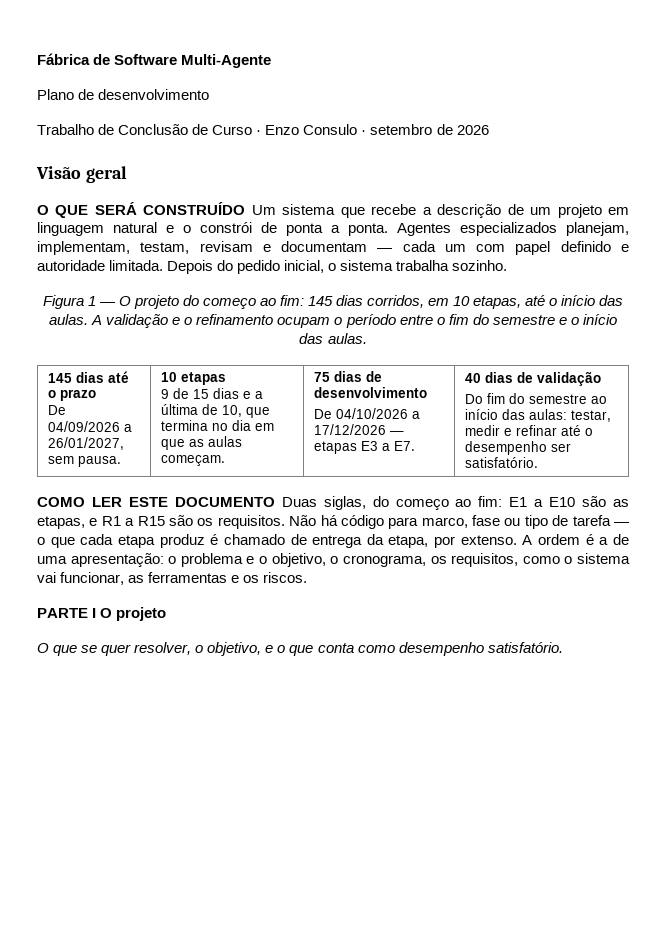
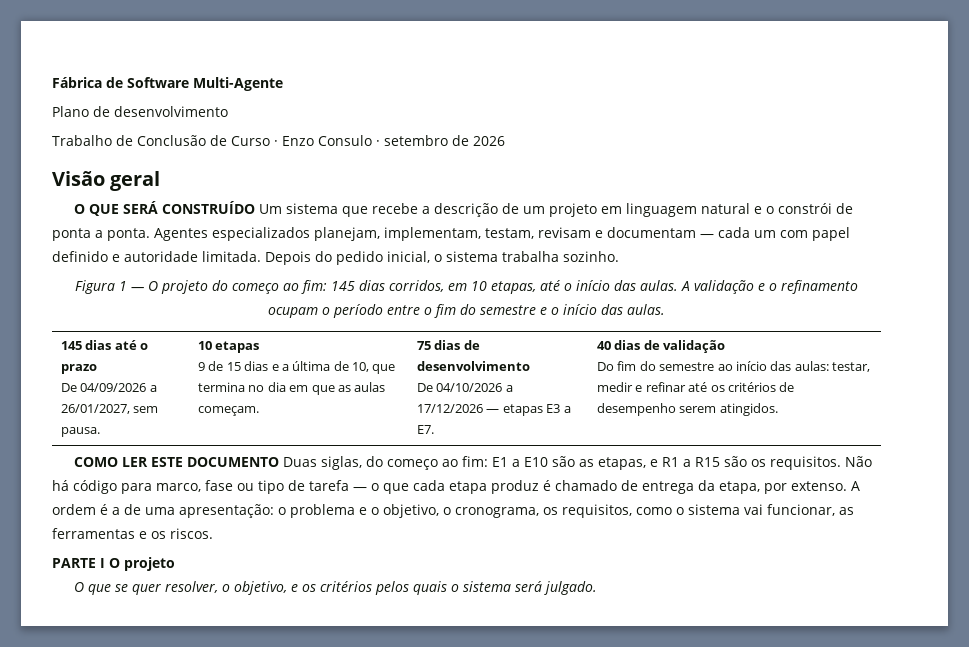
[584,428,593,436] [464,441,571,455] [464,457,538,468] o desempenho ser satisfatório. -> [710,382,795,392] [596,403,778,416] os critérios de desempenho serem atingidos.
[277,642,563,656] o que conta como desempenho satisfatório. -> [301,581,597,595] os critérios pelos quais o sistema será julgado.

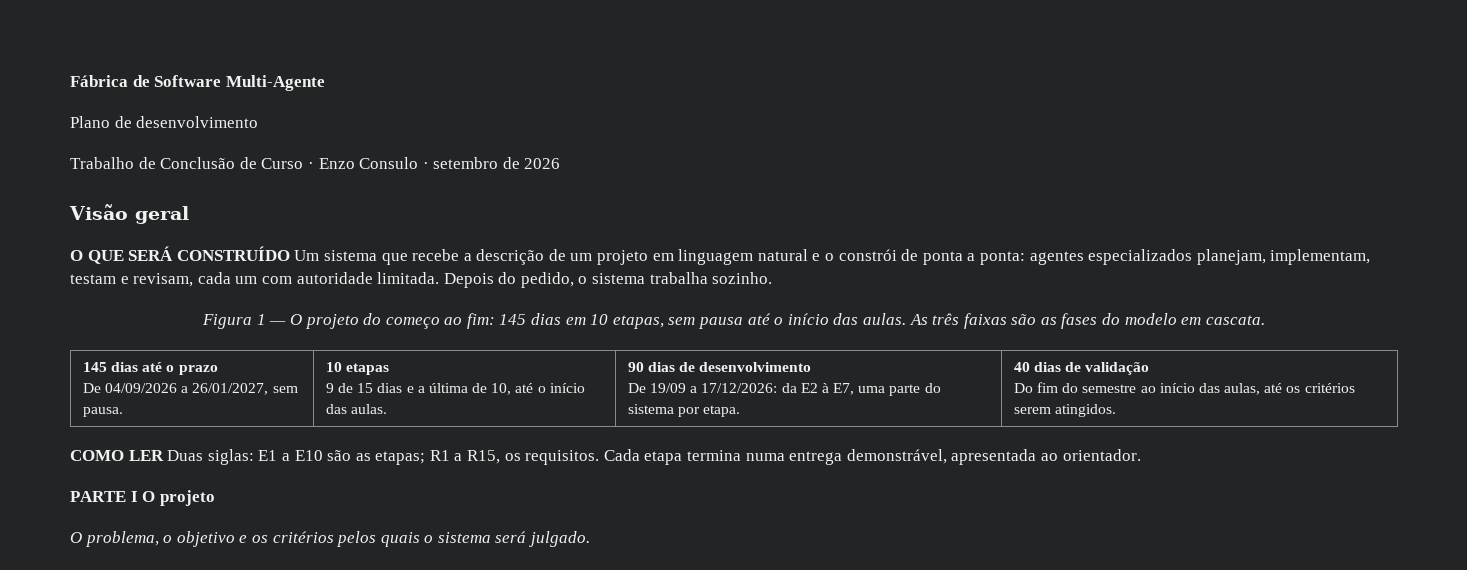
[107,228,208,241] ponta. Agentes -> [979,251,1084,265] ponta: agentes
[485,227,850,241] [52,251,120,262] testam, revisam e documentam — cada um com papel definido e -> [70,272,292,287] testam e revisam, cada um com
[336,251,430,265] pedido inicial, -> [520,272,574,288] pedido,
[389,280,444,292] corridos, -> (562, 319) none
[540,280,858,294] [268,304,665,318] até o início das aulas. A validação e o refinamento ocupam o período entre o fim do semestre e o início das aulas. -> [668,313,1265,329] sem pausa até o início das aulas. As três faixas são as fases do modelo em cascata.
[372,364,396,374] [197,382,386,395] [197,406,259,416] [416,340,480,350] [416,361,530,371] [416,383,513,392] [416,404,571,416] [416,425,434,434] que termina no dia em que as aulas começam. | 75 dias de desenvolvimento // De 04/10/2026 a 17/12/2026 — etapas E3 a E7. -> [515,383,585,393] [325,404,387,414] [627,362,812,372] [627,383,941,396] [627,404,741,417] até o início das aulas. | 90 dias de desenvolvimento // De 19/09 a 17/12/2026: da E2 à E7, uma parte do sistema por etapa.
[794,361,870,372] [596,382,686,392] aulas: testar, medir e refinar -> [1224,383,1261,395] aulas,
[779,382,795,392] [596,403,676,416] de desempenho -> (1355, 388) none
[150,456,488,470] ESTE DOCUMENTO Duas siglas, do começo ao fim: -> [167,449,254,465] Duas siglas:
[597,456,872,470] [52,480,860,494] [52,504,854,518] [52,528,213,539] etapas, e R1 a R15 são os requisitos. Não há código para marco, fase ou tipo de tarefa — o que cada etapa produz é chamado de entrega da etapa, por extenso. A ordem é a de uma apresentação: o problema e o objetivo, o cronograma, os requisitos, como o sistema vai funcionar, as ferramentas e os riscos. -> [375,449,1141,465] etapas; R1 a R15, os requisitos. Cada etapa termina numa entrega demonstrável, apresentada ao orientador.
[87,581,287,595] que se quer resolver, o objetivo, -> [85,531,235,547] problema, o objetivo

